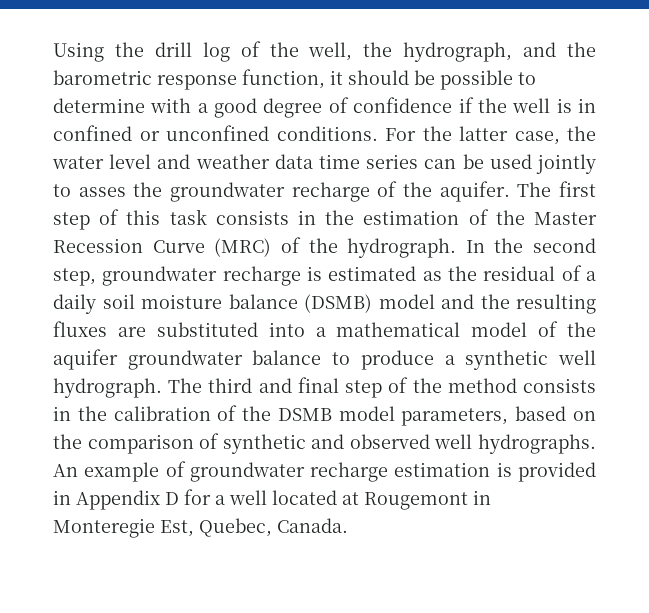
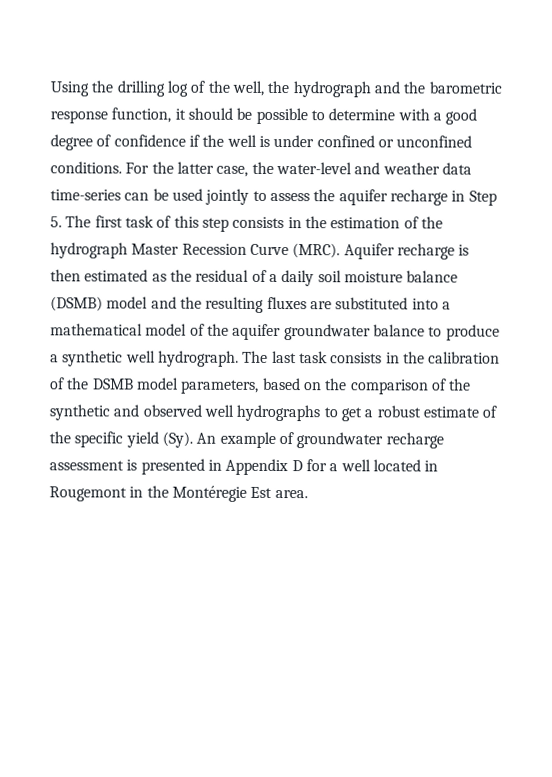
[154,42,192,57] drill -> [116,80,165,97] drilling
[403,42,513,62] hydrograph, -> [292,81,371,98] hydrograph
[578,98,597,113] in -> [273,134,315,148] under
[52,154,152,169] water level -> [275,161,352,175] water-level
[318,154,419,169] time series -> [50,189,121,201] time-series
[78,181,510,202] asses the groundwater recharge of the aquifer. -> [269,189,497,206] [50,216,62,228] assess the aquifer recharge in Step 5.
[53,212,90,230] step -> [124,215,154,228] task
[169,209,207,225] task -> [201,217,229,232] step
(525, 217) none -> [50,242,128,259] hydrograph
[214,237,596,258] [53,266,218,286] (MRC) of the hydrograph. In the second step, groundwater -> [292,243,395,260] (MRC). Aquifer
(322, 273) none -> [50,269,81,282] then
[208,377,517,398] third and final step of the method -> [271,350,328,364] last task
(220, 441) none -> [448,378,472,391] the
[477,434,596,454] hydrographs. -> [236,404,498,422] [49,431,193,448] hydrographs to get a robust estimate of the specific yield (Sy).
[394,462,596,482] estimation is provided -> [49,458,205,475] assessment is presented
[342,492,359,505] at -> [424,460,439,472] in
[53,518,348,538] Monteregie Est, Quebec, Canada. -> [146,485,308,502] the Montéregie Est area.

